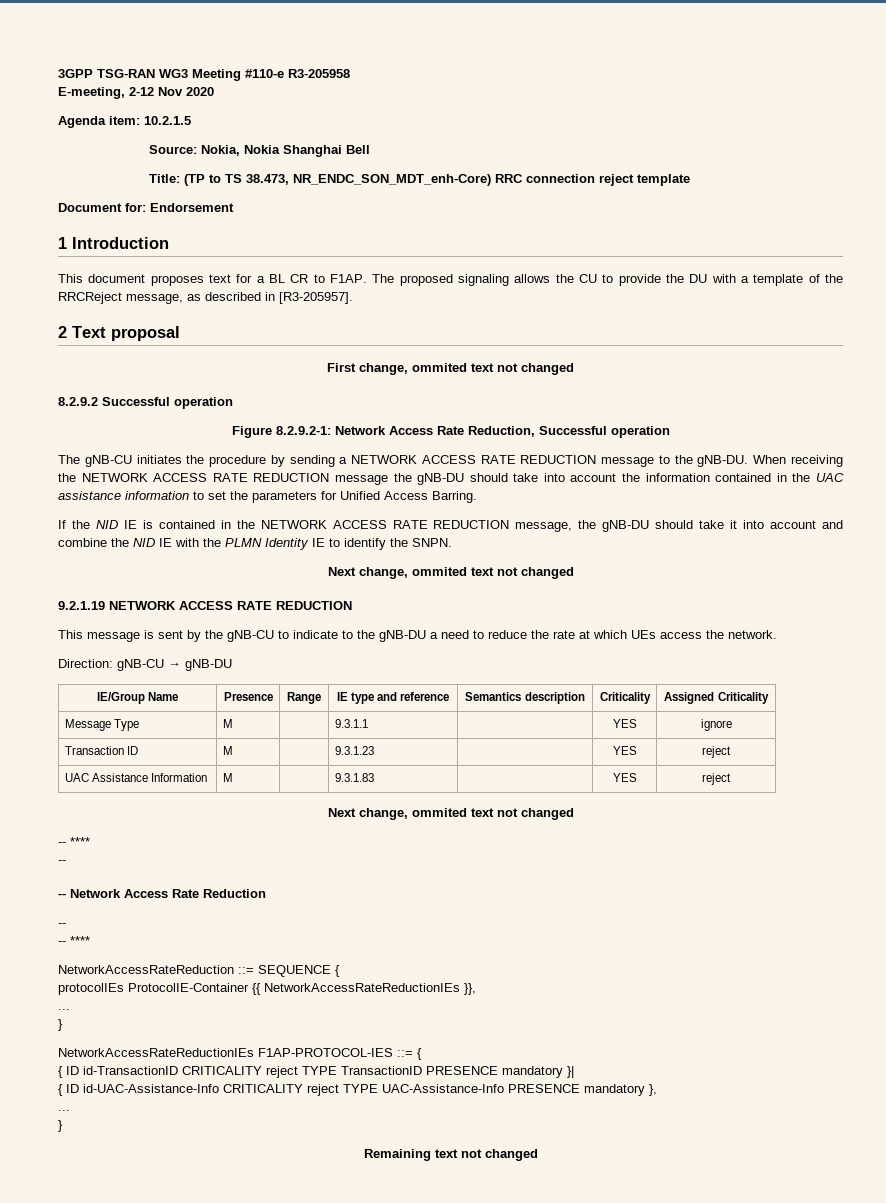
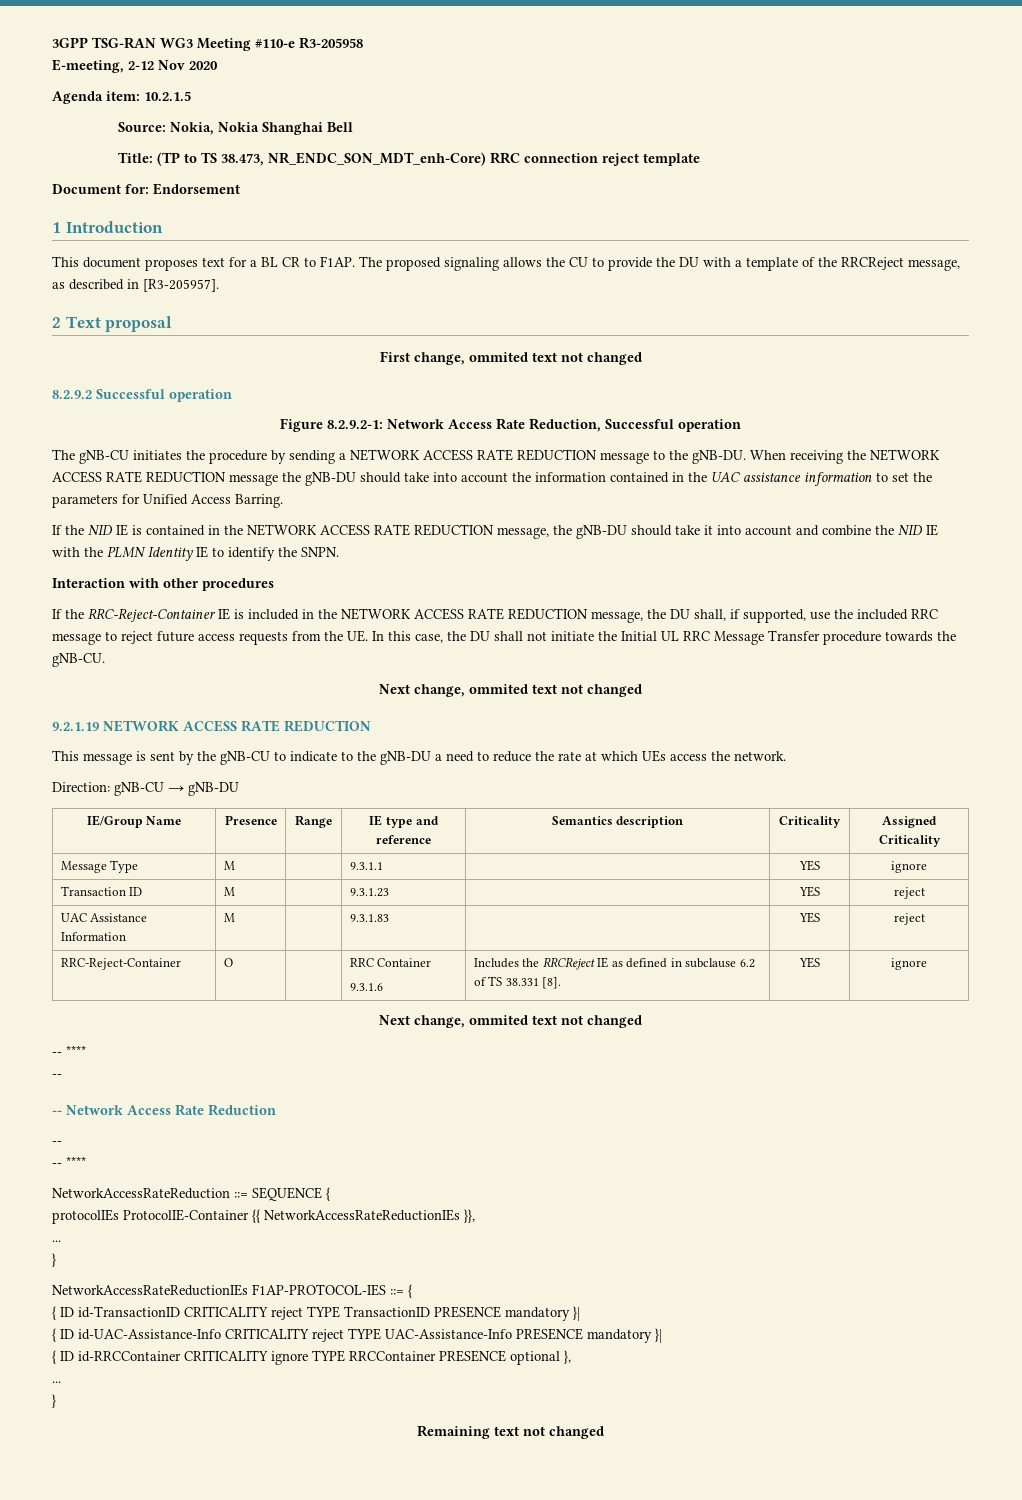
(452, 542) none -> [52,578,274,591] [52,608,938,623] [52,630,956,645] [52,653,105,667] // Interaction with other procedures // If the RRC-Reject-Container IE is included in the NETWORK ACCESS RATE REDUCTION message, the DU shall, if supported, use the included RRC message to reject future access requests from the UE. In this case, the DU shall not initiate the Initial UL RRC Message Transfer procedure towards the gNB-CU.
(731, 779) none -> [60,958,181,970] [223,958,233,967] [349,958,432,967] [349,983,383,991] [473,957,755,970] [473,976,562,989] [798,957,820,968] [891,958,927,970] // RRC-Reject-Container | O | | RRC Container // 9.3.1.6 | Includes the RRCReject IE as defined in subclause 6.2 of TS 38.331 [8]. | YES | ignore
(645, 1090) none -> [655,1328,662,1343] [52,1350,560,1365] }| // { ID id-RRCContainer CRITICALITY ignore TYPE RRCContainer PRESENCE optional

